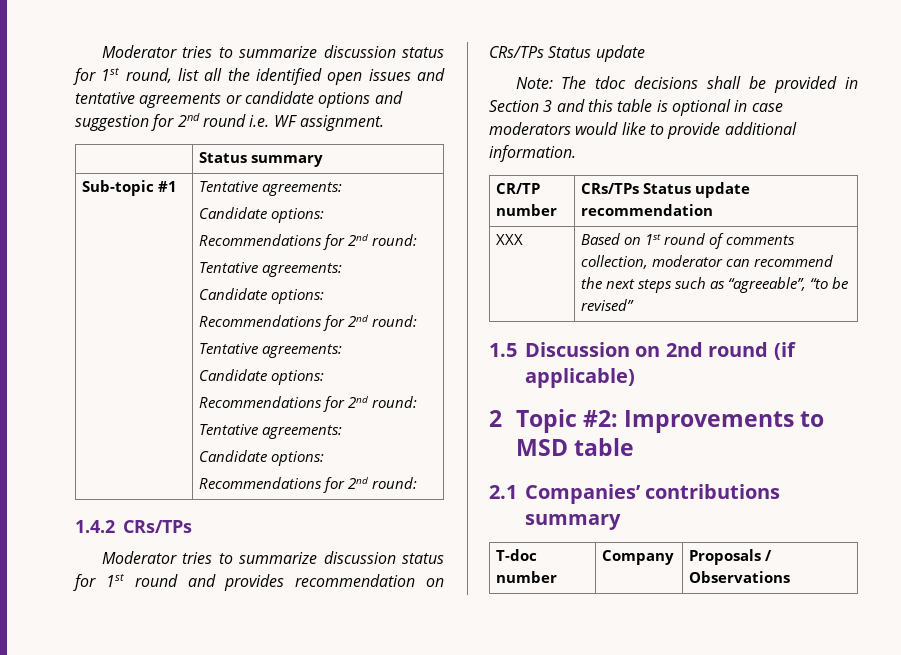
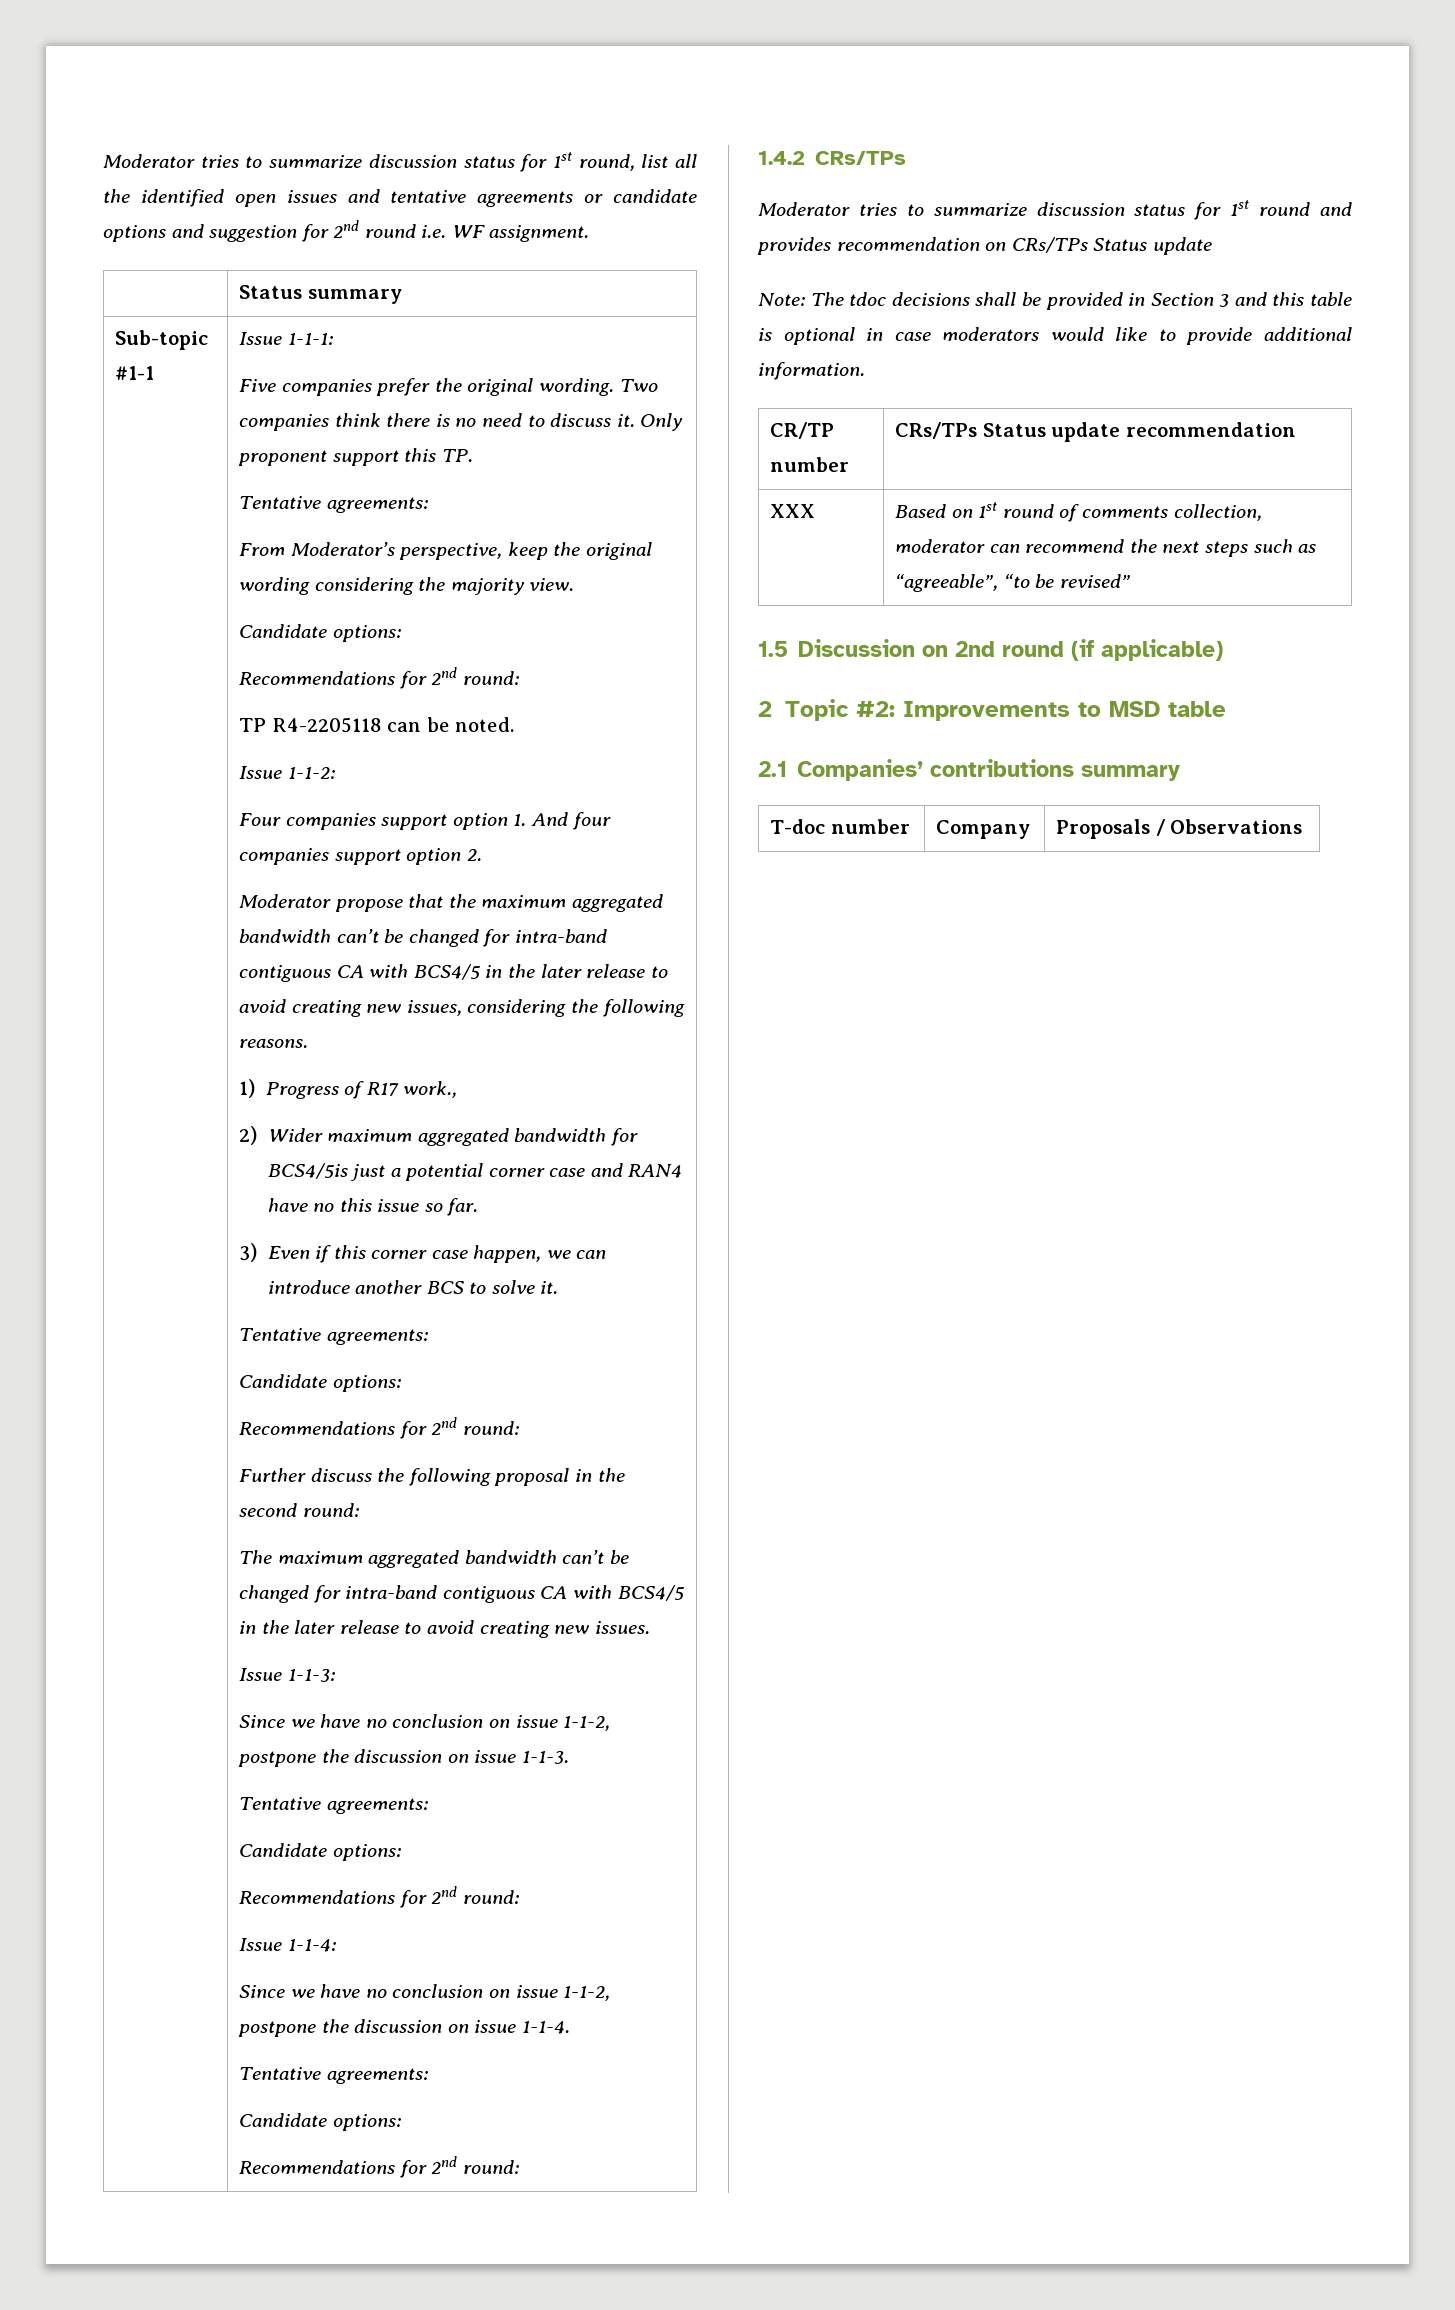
[158,181,178,192] [199,181,343,196] [199,207,325,223] [199,234,418,250] [199,262,343,277] [199,288,325,304] [199,315,418,331] [199,343,343,358] [199,369,325,385] [199,396,418,412] #1 | Tentative agreements: // Candidate options: // Recommendations for 2nd round: // Tentative agreements: // Candidate options: // Recommendations for 2nd round: // Tentative agreements: // Candidate options: // Recommendations for 2nd round: -> [115,366,155,380] [239,332,333,345] [239,378,658,396] [239,413,684,431] [238,448,473,466] [239,496,428,513] [239,542,652,560] [239,577,575,595] [239,624,401,642] [239,667,519,689] [239,717,515,733] [239,766,335,779] [239,812,611,830] [239,848,482,865] [239,894,663,912] [239,929,607,947] [239,964,668,982] [239,999,685,1017] [239,1039,309,1048] [239,1079,458,1099] [239,1126,638,1146] [267,1163,683,1181] [267,1198,479,1216] [239,1243,607,1263] [267,1280,559,1294] [239,1328,428,1345] [239,1374,401,1392] [239,1417,519,1439] [239,1468,625,1486] [239,1503,359,1517] [239,1550,629,1568] [239,1585,684,1603] [239,1620,650,1638] [239,1668,335,1682] [239,1714,611,1731] [238,1749,569,1767] [239,1797,428,1814] [239,1843,401,1861] [239,1886,519,1908] [239,1938,336,1952] [239,1984,611,2001] [238,2019,570,2037] #1-1 | Issue 1-1-1: // Five companies prefer the original wording. Two companies think there is no need to discuss it. Only proponent support this TP. // Tentative agreements: // From Moderator’s perspective, keep the original wording considering the majority view. // Candidate options: // Recommendations for 2nd round: // TP R4-2205118 can be noted. // Issue 1-1-2: // Four companies support option 1. And four companies support option 2. // Moderator propose that the maximum aggregated bandwidth can’t be changed for intra-band contiguous CA with BCS4/5 in the later release to avoid creating new issues, considering the following reasons. // 1) Progress of R17 work., // 2) Wider maximum aggregated bandwidth for BCS4/5is just a potential corner case and RAN4 have no this issue so far. // 3) Even if this corner case happen, we can introduce another BCS to solve it. // Tentative agreements: // Candidate options: // Recommendations for 2nd round: // Further discuss the following proposal in the second round: // The maximum aggregated bandwidth can’t be changed for intra-band contiguous CA with BCS4/5 in the later release to avoid creating new issues. // Issue 1-1-3: // Since we have no conclusion on issue 1-1-2, postpone the discussion on issue 1-1-3. // Tentative agreements: // Candidate options: // Recommendations for 2nd round: // Issue 1-1-4: // Since we have no conclusion on issue 1-1-2, postpone the discussion on issue 1-1-4.

